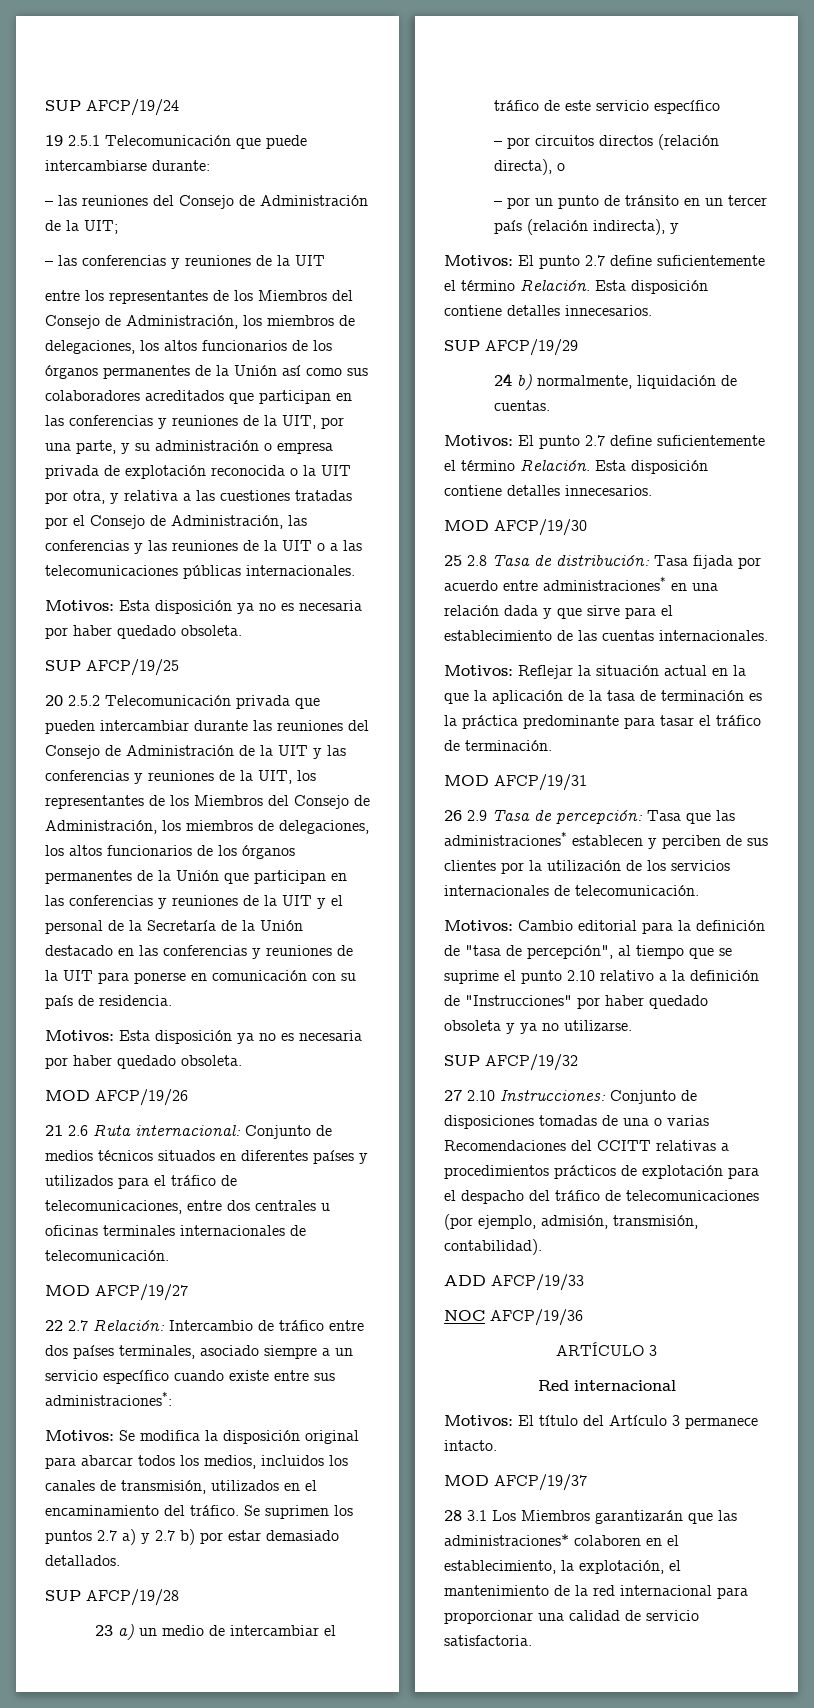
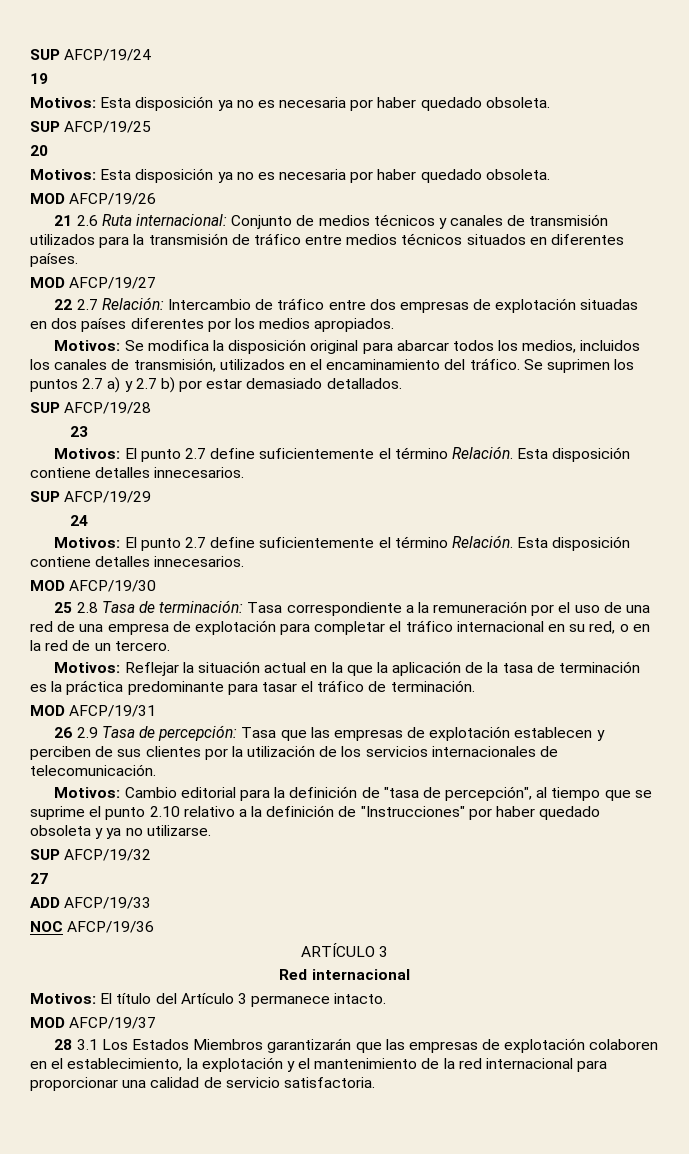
[68,135,307,149] [45,160,210,171] [45,195,368,209] [45,220,118,234] [45,255,325,269] [45,290,353,304] [45,315,355,329] [45,340,332,354] [45,365,368,379] [45,390,352,404] [45,415,344,429] [45,440,333,454] [45,465,351,479] [45,490,352,504] [45,515,307,529] [45,540,362,554] [45,565,355,579] 2.5.1 Telecomunicación que puede intercambiarse durante: // – las reuniones del Consejo de Administración de la UIT; // – las conferencias y reuniones de la UIT // entre los representantes de los Miembros del Consejo de Administración, los miembros de delegaciones, los altos funcionarios de los órganos permanentes de la Unión así como sus colaboradores acreditados que participan en las conferencias y reuniones de la UIT, por una parte, y su administración o empresa privada de explotación reconocida o la UIT por otra, y relativa a las cuestiones tratadas por el Consejo de Administración, las conferencias y las reuniones de la UIT o a las telecomunicaciones públicas internacionales. -> (48, 78) none
[68,695,320,709] [45,720,369,734] [45,745,346,759] [45,770,316,784] [45,795,370,809] [45,820,369,834] [45,845,295,859] [45,870,347,884] [45,895,343,909] [45,920,303,934] [45,945,353,959] [45,970,356,984] [45,995,172,1009] 2.5.2 Telecomunicación privada que pueden intercambiar durante las reuniones del Consejo de Administración de la UIT y las conferencias y reuniones de la UIT, los representantes de los Miembros del Consejo de Administración, los miembros de delegaciones, los altos funcionarios de los órganos permanentes de la Unión que participan en las conferencias y reuniones de la UIT y el personal de la Secretaría de la Unión destacado en las conferencias y reuniones de la UIT para ponerse en comunicación con su país de residencia. -> (48, 150) none
[158,1150,368,1164] [45,1175,237,1189] [45,1200,330,1214] [45,1225,306,1236] [45,1250,169,1261] situados en diferentes países y utilizados para el tráfico de telecomunicaciones, entre dos centrales u oficinas terminales internacionales de telecomunicación. -> [438,214,609,229] [30,233,625,248] [30,253,78,267] y canales de transmisión utilizados para la transmisión de tráfico entre medios técnicos situados en diferentes países.
[73,1345,353,1359] [45,1370,335,1384] [45,1391,172,1406] países terminales, asociado siempre a un servicio específico cuando existe entre sus administraciones*: -> [399,298,639,313] [30,318,395,332] empresas de explotación situadas en dos países diferentes por los medios apropiados.
[118,1624,337,1640] [494,100,721,114] [494,134,720,150] [494,159,566,175] [494,195,768,209] [494,219,680,235] a) un medio de intercambiar el tráfico de este servicio específico // – por circuitos directos (relación directa), o // – por un punto de tránsito en un tercer país (relación indirecta), y -> (88, 431) none
[517,374,738,390] [494,400,551,411] b) normalmente, liquidación de cuentas. -> (88, 520) none
[556,555,761,569] [444,576,718,591] [444,605,673,619] [444,630,768,641] distribución: Tasa fijada por acuerdo entre administraciones* en una relación dada y que sirve para el establecimiento de las cuentas internacionales. -> [159,600,651,616] [30,620,650,635] [30,640,170,651] terminación: Tasa correspondiente a la remuneración por el uso de una red de una empresa de explotación para completar el tráfico internacional en su red, o en la red de un tercero.
[444,831,567,846] administraciones* -> [333,726,511,741] empresas de explotación
[467,1090,697,1104] [444,1115,709,1129] [444,1140,729,1151] [444,1165,759,1179] [444,1190,759,1204] [444,1214,698,1230] [444,1239,542,1255] 2.10 Instrucciones: Conjunto de disposiciones tomadas de una o varias Recomendaciones del CCITT relativas a procedimientos prácticos de explotación para el despacho del tráfico de telecomunicaciones (por ejemplo, admisión, transmisión, contabilidad). -> (48, 878) none
(516, 1515) none -> [131,1039,189,1050] Estados
[444,1534,569,1546] administraciones* -> [408,1038,586,1053] empresas de explotación
[579,1560,664,1574] explotación, -> [201,1057,295,1072] explotación y

